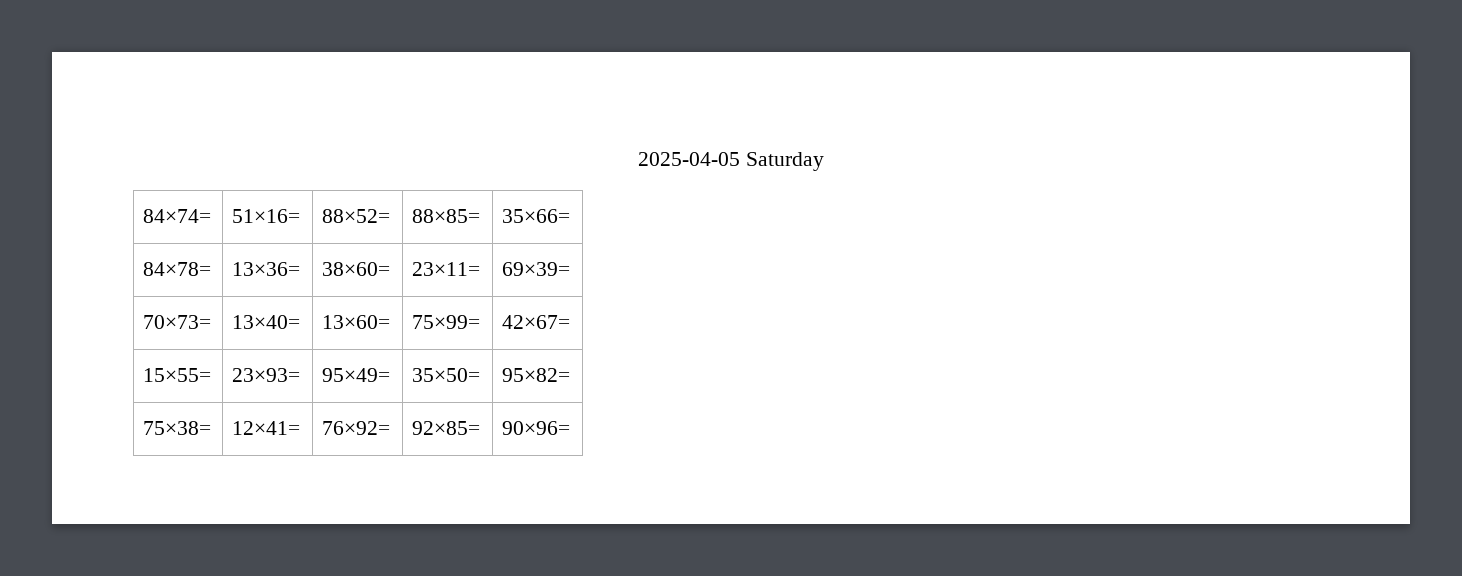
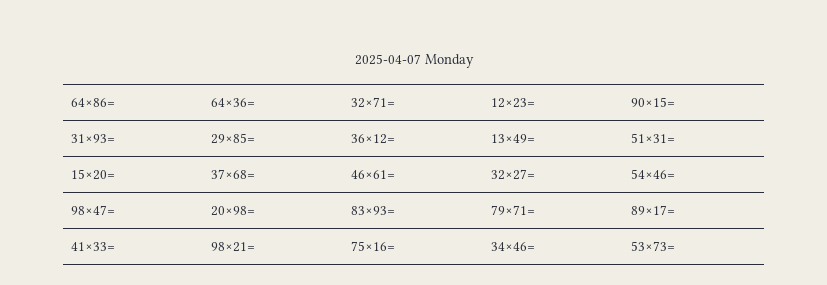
[638,152,824,171] [143,209,212,223] [232,209,301,223] [322,209,391,223] [412,209,481,223] [502,209,571,223] [143,262,212,276] [232,262,301,276] [322,262,391,276] [412,262,481,276] [502,262,571,276] [143,315,212,329] [232,315,301,329] [322,315,391,329] [412,315,481,329] [502,315,571,329] [143,368,212,382] [232,368,301,382] [322,368,391,382] [412,368,481,382] [502,368,571,382] [143,421,212,435] [232,421,301,435] [322,421,391,435] [412,421,481,435] [502,421,571,435] 2025-04-05 Saturday // 84×74= | 51×16= | 88×52= | 88×85= | 35×66= // 84×78= | 13×36= | 38×60= | 23×11= | 69×39= // 70×73= | 13×40= | 13×60= | 75×99= | 42×67= // 15×55= | 23×93= | 95×49= | 35×50= | 95×82= // 75×38= | 12×41= | 76×92= | 92×85= | 90×96= -> [354,54,474,68] [71,98,116,107] [211,98,256,107] [351,97,396,108] [491,98,536,108] [631,97,676,107] [71,134,116,143] [211,133,256,144] [351,134,396,144] [491,134,536,143] [631,133,676,143] [71,169,116,180] [211,169,256,179] [351,170,396,179] [491,169,536,180] [631,169,676,179] [71,205,116,215] [211,206,256,216] [351,206,396,215] [491,205,536,215] [631,205,676,215] [71,242,116,251] [211,242,256,252] [351,241,396,251] [491,242,536,251] [631,241,676,251] 2025-04-07 Monday // 64×86= | 64×36= | 32×71= | 12×23= | 90×15= // 31×93= | 29×85= | 36×12= | 13×49= | 51×31= // 15×20= | 37×68= | 46×61= | 32×27= | 54×46= // 98×47= | 20×98= | 83×93= | 79×71= | 89×17= // 41×33= | 98×21= | 75×16= | 34×46= | 53×73=

